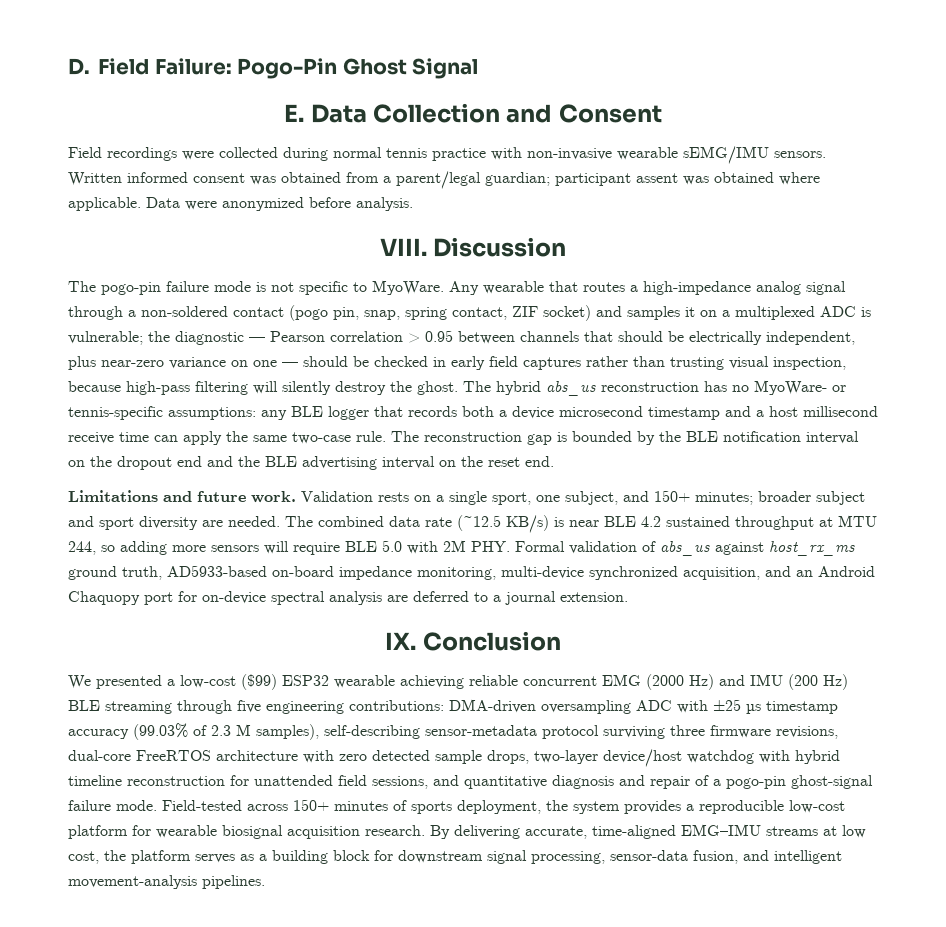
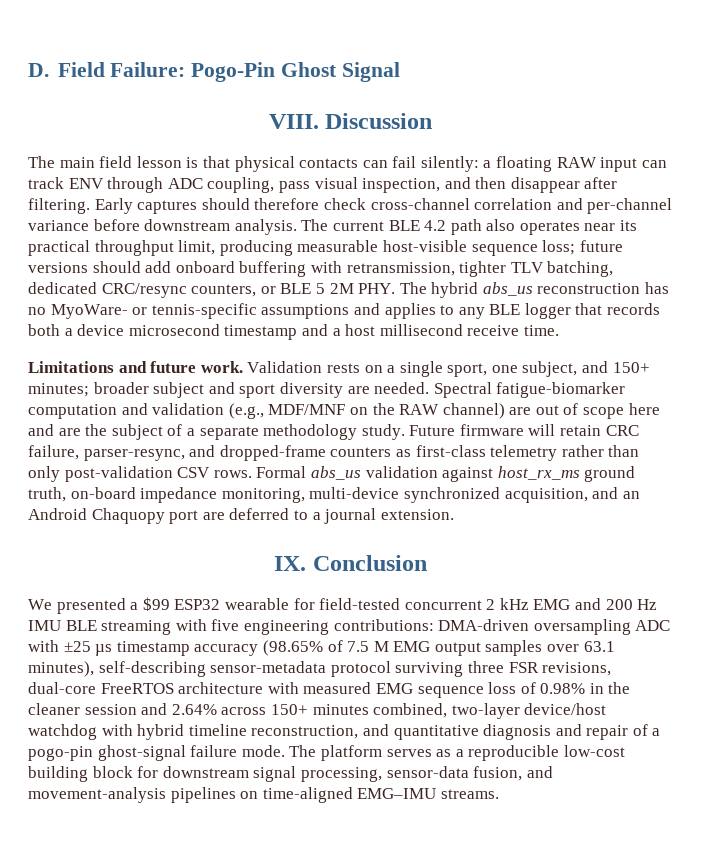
[284,103,662,123] [68,146,826,164] [68,171,820,189] [68,197,413,211] [379,237,567,257] [68,280,846,295] [68,305,871,321] [68,330,855,345] [68,356,846,370] [68,381,458,395] E. Data Collection and Consent // Field recordings were collected during normal tennis practice with non-invasive wearable sEMG/IMU sensors. Written informed consent was obtained from a parent/legal guardian; participant assent was obtained where applicable. Data were anonymized before analysis. // VIII. Discussion // The pogo-pin failure mode is not specific to MyoWare. Any wearable that routes a high-impedance analog signal through a non-soldered contact (pogo pin, snap, spring contact, ZIF socket) and samples it on a multiplexed ADC is vulnerable; the diagnostic — Pearson correlation > 0.95 between channels that should be electrically independent, plus near-zero variance on one — should be checked in early field captures rather than trusting visual inspection, because high-pass filtering will silently destroy the ghost. -> [268,113,433,129] [28,156,667,172] [28,177,618,193] [28,198,673,214] [28,219,638,235] [28,240,623,256] [28,261,614,277] [28,282,396,298] VIII. Discussion // The main field lesson is that physical contacts can fail silently: a floating RAW input can track ENV through ADC coupling, pass visual inspection, and then disappear after filtering. Early captures should therefore check cross-channel correlation and per-channel variance before downstream analysis. The current BLE 4.2 path also operates near its practical throughput limit, producing measurable host-visible sequence loss; future versions should add onboard buffering with retransmission, tighter TLV batching, dedicated CRC/resync counters, or BLE 5 2M PHY.
[168,407,256,420] assumptions: -> [261,303,455,319] assumptions and applies to
[119,431,859,445] [68,456,554,470] time can apply the same two-case rule. The reconstruction gap is bounded by the BLE notification interval on the dropout end and the BLE advertising interval on the reset end. -> [523,325,559,336] time.
[285,515,877,533] [68,540,710,556] The combined data rate (~12.5 KB/s) is near BLE 4.2 sustained throughput at MTU 244, so adding more sensors will require BLE 5.0 with 2M PHY. Formal validation of abs_us -> [433,382,626,398] [28,403,660,419] [28,424,639,440] [28,445,640,461] [28,466,438,482] Spectral fatigue-biomarker computation and validation (e.g., MDF/MNF on the RAW channel) are out of scope here and are the subject of a separate methodology study. Future firmware will retain CRC failure, parser-resync, and dropped-frame counters as first-class telemetry rather than only post-validation CSV rows. Formal abs_us validation
[167,565,267,577] AD5933-based -> (66, 494) none
[178,591,382,605] for on-device spectral analysis -> (199, 517) none
[180,674,848,690] low-cost ($99) ESP32 wearable achieving reliable concurrent EMG (2000 Hz) and IMU (200 Hz) -> [142,597,658,611] [28,620,61,631] $99 ESP32 wearable for field-tested concurrent 2 kHz EMG and 200 Hz IMU
[177,700,232,714] through -> [175,619,207,631] with
[133,723,319,740] (99.03% of 2.3 M samples), -> [262,640,615,656] [28,661,94,677] (98.65% of 7.5 M EMG output samples over 63.1 minutes),
[710,725,771,738] firmware -> [508,662,539,673] FSR
[339,750,529,764] zero detected sample drops, -> [303,682,631,698] [28,703,448,718] measured EMG sequence loss of 0.98% in the cleaner session and 2.64% across 150+ minutes combined,
[127,775,428,789] reconstruction for unattended field sessions, -> [251,725,359,739] reconstruction,
[162,799,845,814] [68,824,866,839] [68,850,126,864] Field-tested across 150+ minutes of sports deployment, the system provides a reproducible low-cost platform for wearable biosignal acquisition research. By delivering accurate, time-aligned EMG–IMU streams at low cost, the -> [289,745,317,757] The
(267, 857) none -> [468,745,625,761] reproducible low-cost
[774,850,842,864] [68,875,265,889] intelligent movement-analysis pipelines. -> [28,787,499,803] movement-analysis pipelines on time-aligned EMG–IMU streams.

